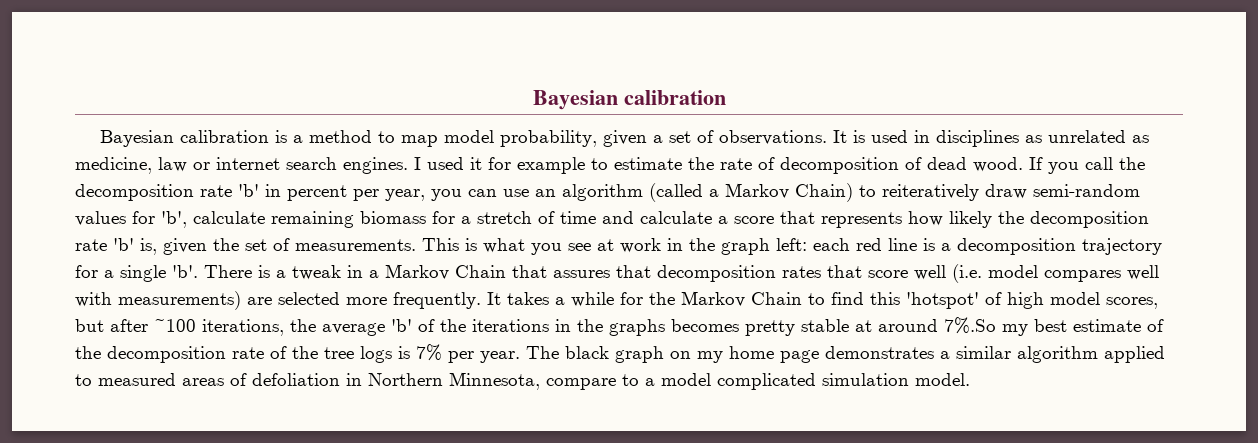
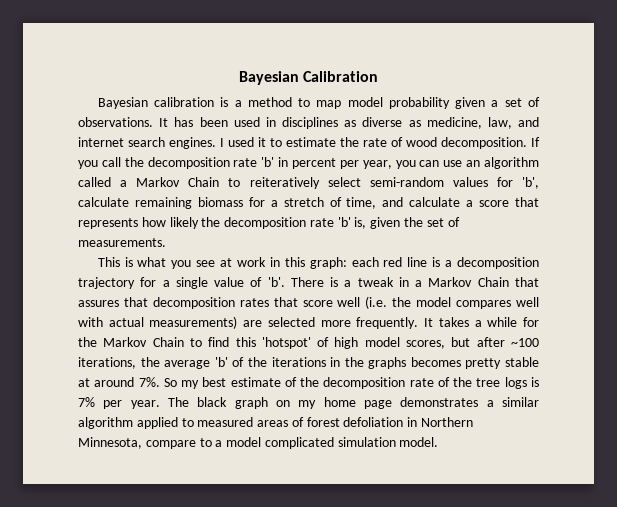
[532,90,726,110] Bayesian calibration -> [238,71,379,85] Bayesian Calibration
[500,130,598,147] probability, -> [388,97,450,109] probability
[853,130,866,143] is -> [174,117,228,127] has been
[1048,130,1127,143] unrelated -> [362,117,403,127] diverse
[158,157,210,172] law or -> [487,117,540,129] law, and
[488,157,585,174] for example -> (266, 142) none
[780,157,1023,174] decomposition of dead wood. -> [406,137,527,149] wood decomposition.
[649,183,853,202] (called a Markov Chain) -> [78,177,220,187] called a Markov Chain
[985,184,1027,199] draw -> [327,177,361,187] select
[560,211,596,224] time -> [346,197,377,209] time,
(416, 245) none -> (166, 242) //
[689,238,807,255] the graph left: -> [284,257,347,269] this graph:
(166, 273) none -> [214,277,263,287] value of
(982, 273) none -> [392,297,412,307] the
(112, 299) none -> [108,317,144,327] actual
[944,317,996,334] 7%.So -> [138,377,177,387] 7%. So
(247, 379) none -> [306,417,340,427] forest

